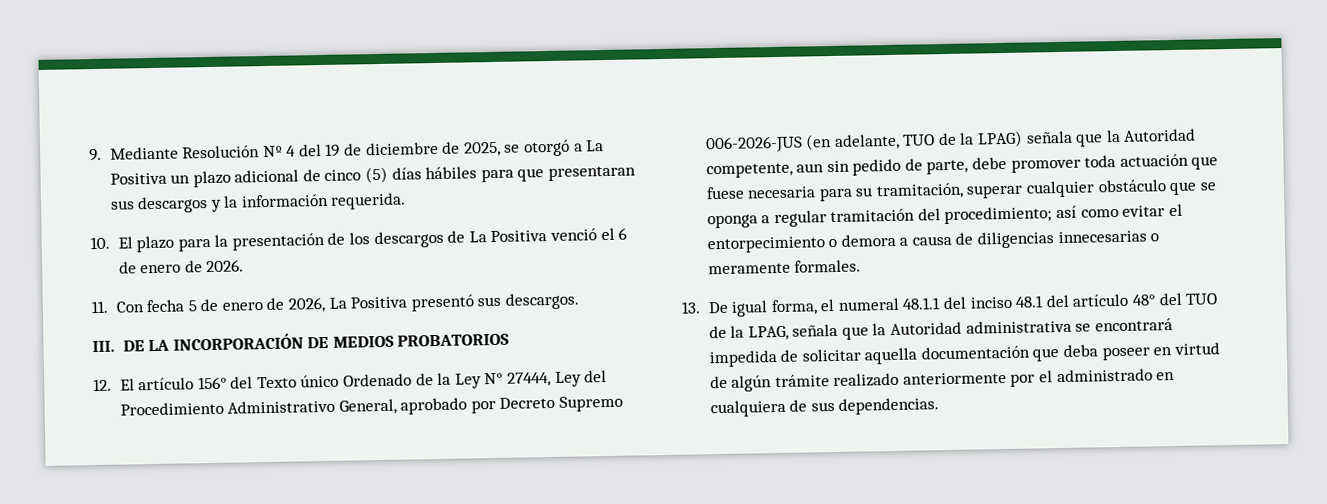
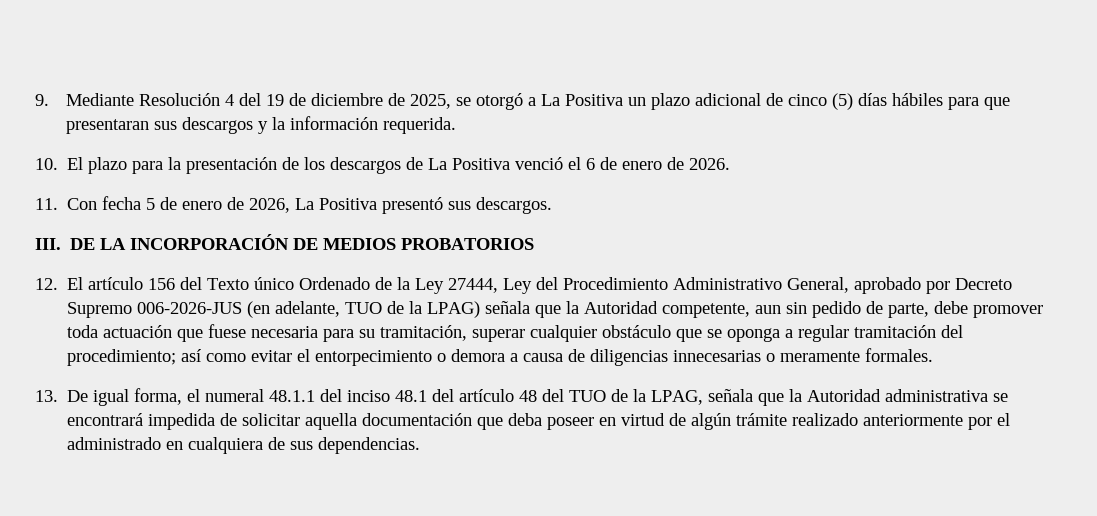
[262,145,283,158] Nº -> (221, 99) none
[197,376,227,390] 156° -> [148,278,176,290] 156
[484,372,504,385] N° -> (445, 286) none
[1131,294,1156,306] 48° -> [519,390,538,402] 48

